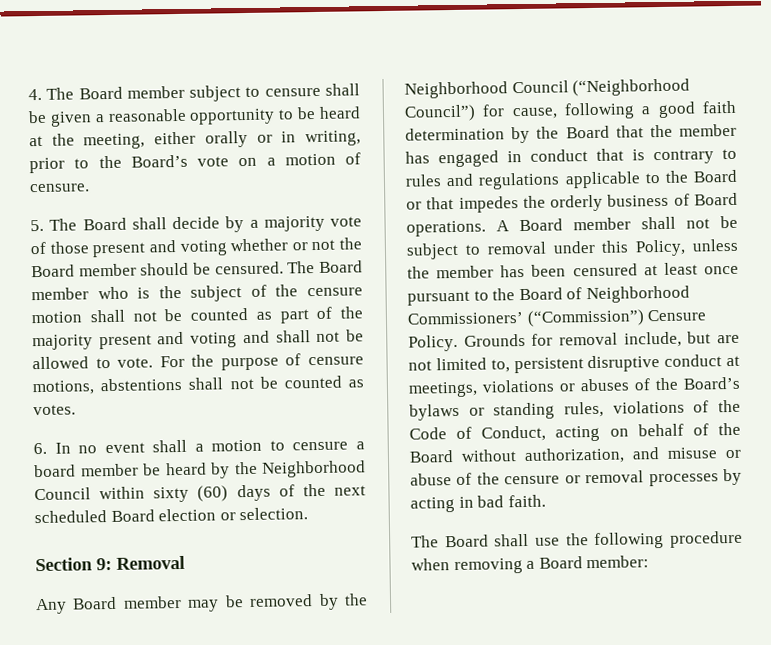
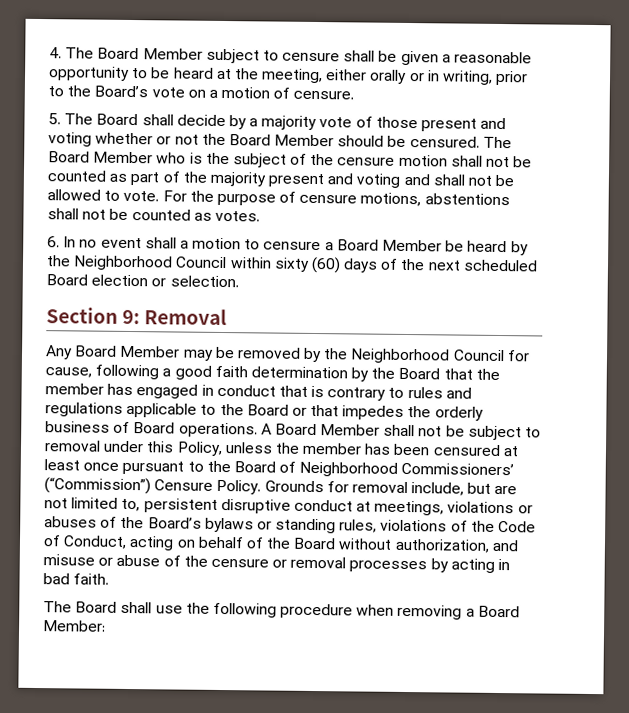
[126,85,185,99] member -> [142,48,203,60] Member
[78,263,137,277] member -> [274,134,335,147] Member
[31,287,89,301] member -> [93,151,154,164] Member
[34,463,139,478] board member -> [336,239,443,252] Board Member
[122,595,182,609] member -> [119,345,181,358] Member
[572,78,691,97] [404,104,476,122] (“Neighborhood Council”) -> (505, 355) none
[573,217,631,231] member -> [320,424,381,436] Member
[586,555,650,569] member: -> [43,620,106,632] Member:

